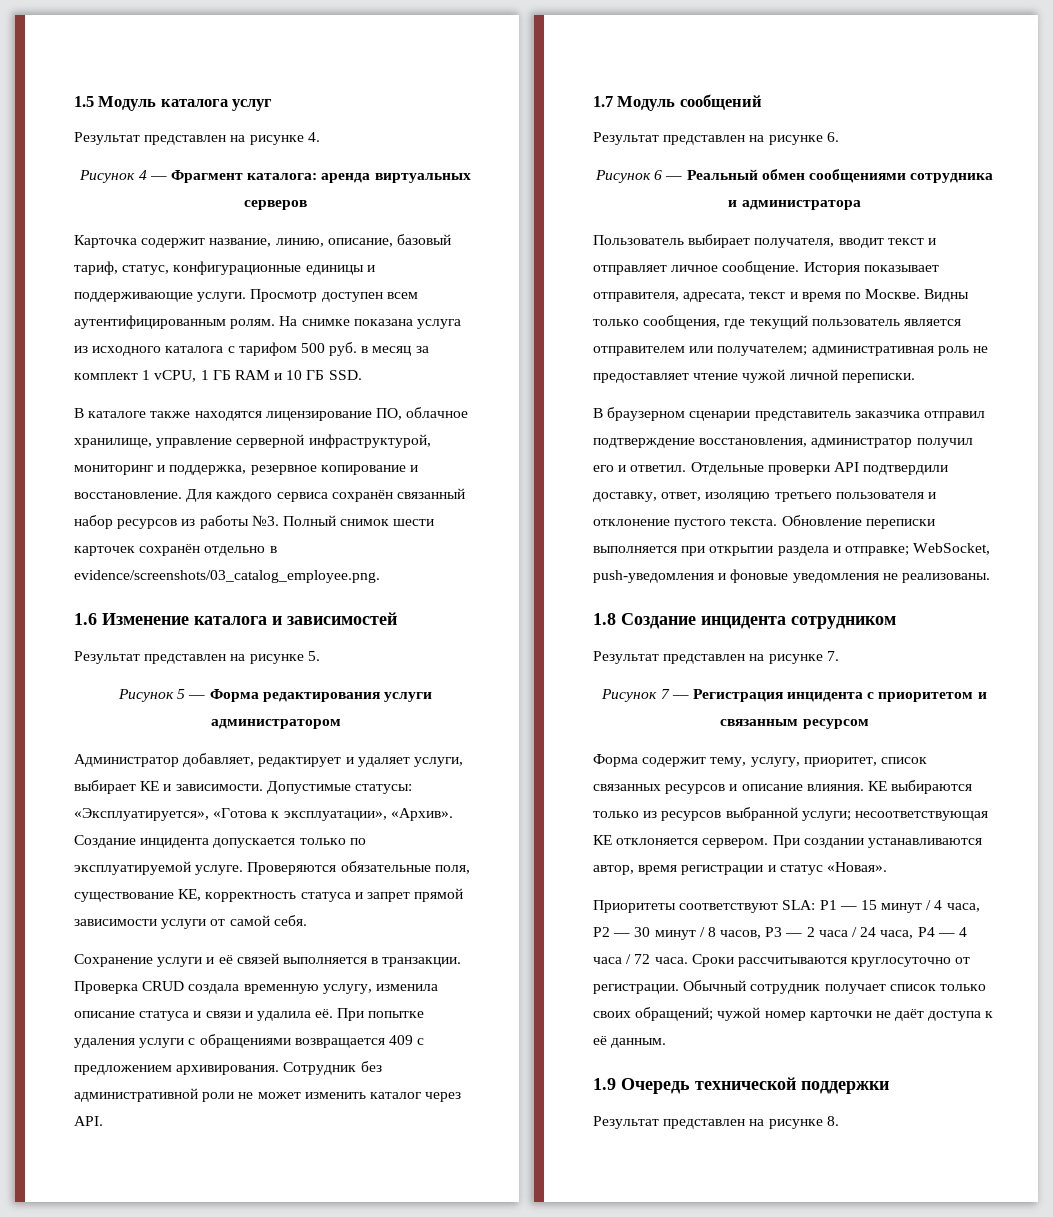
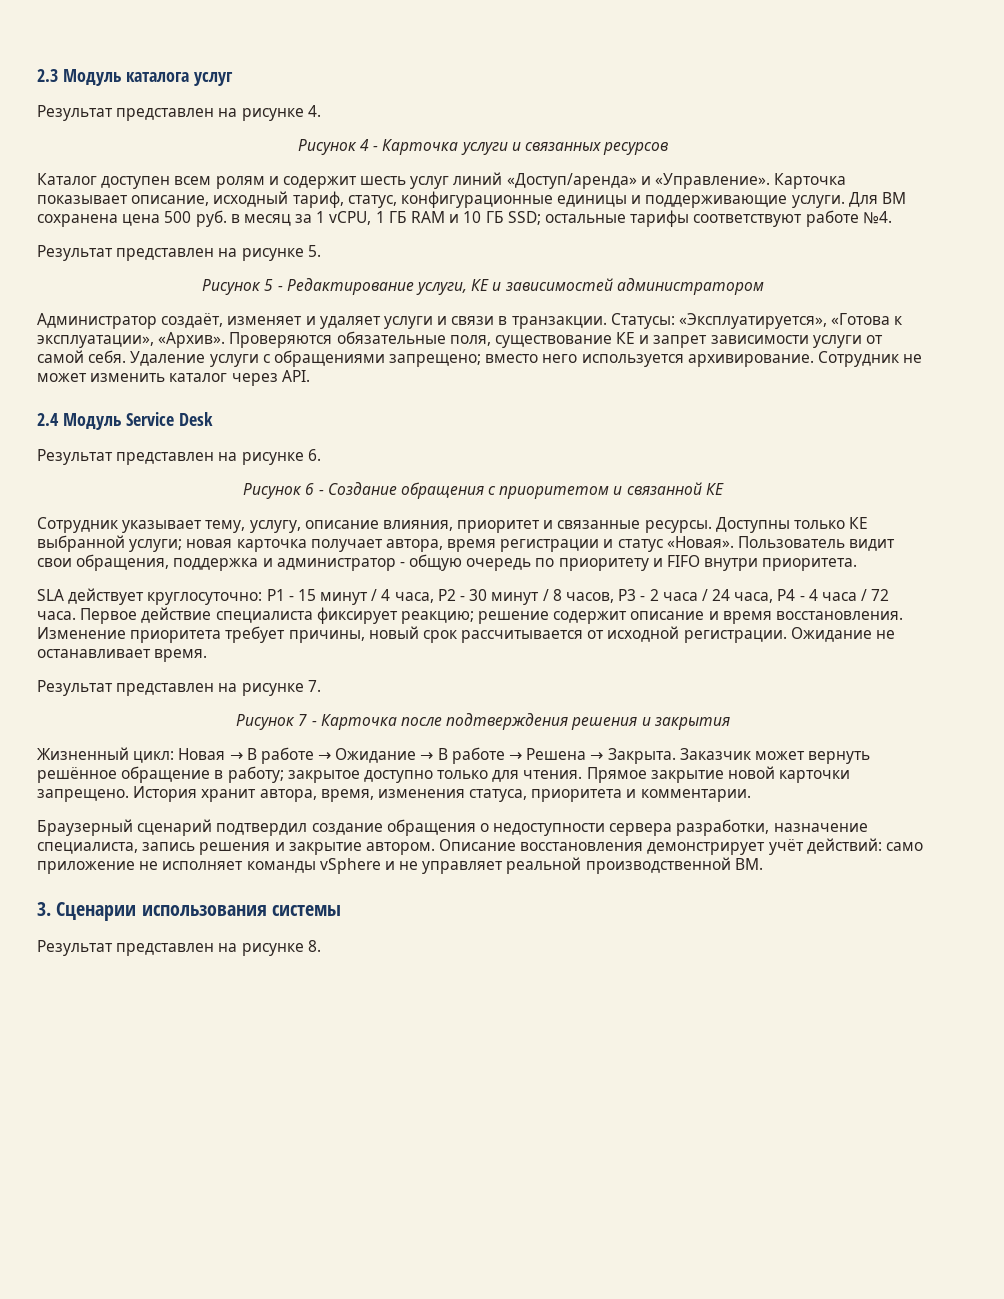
[74,96,94,107] 1.5 -> [37,69,58,82] 2.3
[149,170,471,183] [244,200,307,210] [74,234,451,248] — Фрагмент каталога: аренда виртуальных серверов // Карточка содержит название, линию, описание, базовый -> [373,139,669,155] [37,172,847,189] [37,191,289,207] - Карточка услуги и связанных ресурсов // Каталог доступен всем ролям и содержит шесть услуг линий «Доступ/аренда» и «Управление». Карточка показывает описание, исходный
[250,289,418,302] [74,315,461,329] [74,342,297,356] Просмотр доступен всем аутентифицированным ролям. На снимке показана услуга из исходного каталога с тарифом -> [848,192,907,207] [37,214,161,227] Для ВМ сохранена цена
[74,373,138,380] комплект -> (313, 218) none
[328,370,362,380] [74,407,469,421] [74,434,431,448] [74,465,418,475] [74,488,465,502] [74,515,435,529] [74,544,277,556] [74,570,380,583] [74,612,397,625] SSD. // В каталоге также находятся лицензирование ПО, облачное хранилище, управление серверной инфраструктурой, мониторинг и поддержка, резервное копирование и восстановление. Для каждого сервиса сохранён связанный набор ресурсов из работы №3. Полный снимок шести карточек сохранён отдельно в evidence/screenshots/03_catalog_employee.png. // 1.6 Изменение каталога и зависимостей -> [507,210,892,227] SSD; остальные тарифы соответствуют работе №4.
[188,689,432,702] [210,719,341,729] [74,753,463,767] [74,780,412,794] — Форма редактирования услуги администратором // Администратор добавляет, редактирует и удаляет услуги, выбирает КЕ и зависимости. Допустимые статусы: -> [277,278,764,295] [37,313,675,329] - Редактирование услуги, КЕ и зависимостей администратором // Администратор создаёт, изменяет и удаляет услуги и связи в транзакции. Статусы:
[74,835,366,848] [74,861,244,875] Создание инцидента допускается только по эксплуатируемой услуге. -> (226, 340) none
[178,889,351,902] КЕ, корректность статуса -> [616,332,636,344] КЕ
[414,888,464,902] прямой -> (708, 341) none
[74,953,462,967] [74,981,438,994] [74,1008,425,1021] [74,1034,425,1048] [74,1061,382,1075] [74,1088,235,1102] // Сохранение услуги и её связей выполняется в транзакции. Проверка CRUD создала временную услугу, изменила описание статуса и связи и удалила её. При попытке удаления услуги с обращениями возвращается 409 с предложением архивирования. Сотрудник без административной роли -> [130,350,901,367] Удаление услуги с обращениями запрещено; вместо него используется архивирование. Сотрудник
[593,94,762,111] 1.7 Модуль сообщений -> [37,412,214,430] 2.4 Модуль Service Desk
[665,169,994,183] [728,200,861,210] [593,234,936,248] [593,261,939,275] [593,289,970,302] [593,315,961,329] [593,346,988,356] [593,369,915,383] [593,407,985,421] [593,438,973,448] [593,462,949,475] [593,492,936,502] [593,515,935,529] [593,543,991,556] [593,569,990,583] [593,613,896,629] — Реальный обмен сообщениями сотрудника и администратора // Пользователь выбирает получателя, вводит текст и отправляет личное сообщение. История показывает отправителя, адресата, текст и время по Москве. Видны только сообщения, где текущий пользователь является отправителем или получателем; административная роль не предоставляет чтение чужой личной переписки. // В браузерном сценарии представитель заказчика отправил подтверждение восстановления, администратор получил его и ответил. Отдельные проверки API подтвердили доставку, ответ, изоляцию третьего пользователя и отклонение пустого текста. Обновление переписки выполняется при открытии раздела и отправке; WebSocket, push-уведомления и фоновые уведомления не реализованы. // 1.8 Создание инцидента сотрудником -> [318,482,724,499] [37,517,869,533] [37,535,896,552] [37,554,858,571] [37,588,890,605] [37,607,904,624] [37,626,896,643] [37,649,208,662] - Создание обращения с приоритетом и связанной КЕ // Сотрудник указывает тему, услугу, описание влияния, приоритет и связанные ресурсы. Доступны только КЕ выбранной услуги; новая карточка получает автора, время регистрации и статус «Новая». Пользователь видит свои обращения, поддержка и администратор - общую очередь по приоритету и FIFO внутри приоритета. // SLA действует круглосуточно: P1 - 15 минут / 4 часа, P2 - 30 минут / 8 часов, P3 - 2 часа / 24 часа, P4 - 4 часа / 72 часа. Первое действие специалиста фиксирует реакцию; решение содержит описание и время восстановления. Изменение приоритета требует причины, новый срок рассчитывается от исходной регистрации. Ожидание не останавливает время.
[671,689,987,702] [720,719,869,729] [593,754,927,767] [593,780,973,794] [593,807,988,821] [593,835,982,848] [593,862,887,875] [593,900,980,913] [593,927,967,940] [593,954,971,967] [593,980,986,994] [593,1007,994,1021] [593,1036,667,1048] [593,1077,889,1094] — Регистрация инцидента с приоритетом и связанным ресурсом // Форма содержит тему, услугу, приоритет, список связанных ресурсов и описание влияния. КЕ выбираются только из ресурсов выбранной услуги; несоответствующая КЕ отклоняется сервером. При создании устанавливаются автор, время регистрации и статус «Новая». // Приоритеты соответствуют SLA: P1 — 15 минут / 4 часа, P2 — 30 минут / 8 часов, P3 — 2 часа / 24 часа, P4 — 4 часа / 72 часа. Сроки рассчитываются круглосуточно от регистрации. Обычный сотрудник получает список только своих обращений; чужой номер карточки не даёт доступа к её данным. // 1.9 Очередь технической поддержки -> [311,713,730,730] [37,747,871,764] [37,766,851,783] [37,786,751,802] [37,819,868,836] [37,838,924,855] [37,857,763,874] [37,902,341,921] - Карточка после подтверждения решения и закрытия // Жизненный цикл: Новая → В работе → Ожидание → В работе → Решена → Закрыта. Заказчик может вернуть решённое обращение в работу; закрытое доступно только для чтения. Прямое закрытие новой карточки запрещено. История хранит автора, время, изменения статуса, приоритета и комментарии. // Браузерный сценарий подтвердил создание обращения о недоступности сервера разработки, назначение специалиста, запись решения и закрытие автором. Описание восстановления демонстрирует учёт действий: само приложение не исполняет команды vSphere и не управляет реальной производственной ВМ. // 3. Сценарии использования системы

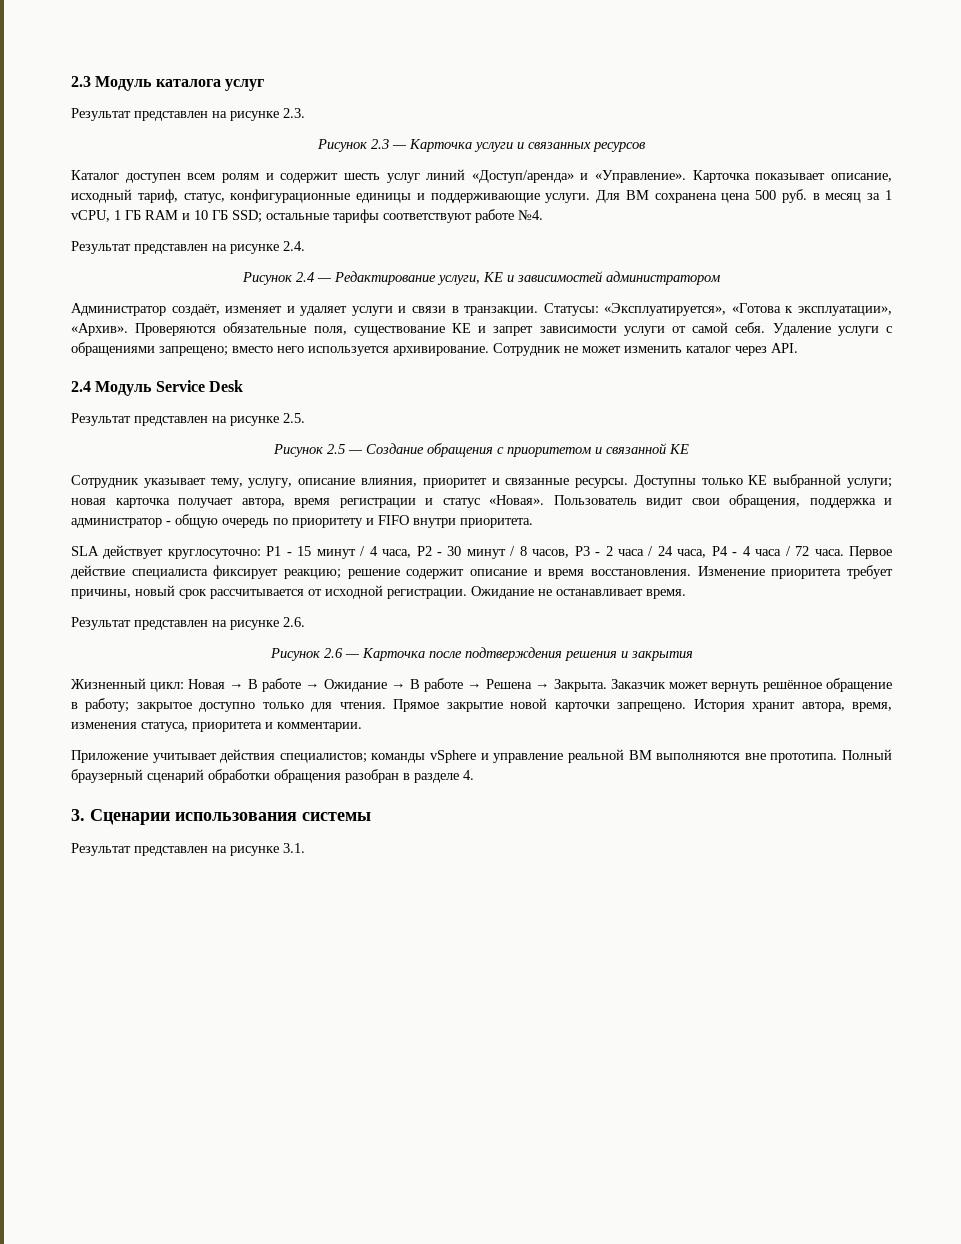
[307,105,321,117] [297,139,379,155] 4. // Рисунок 4 - -> [283,108,305,118] [317,139,406,152] 2.3. // Рисунок 2.3 —
[307,245,321,257] [202,279,283,295] 5. // Рисунок 5 - -> [283,241,305,251] [242,272,331,285] 2.4. // Рисунок 2.4 —
[307,449,321,461] [243,483,324,499] 6. // Рисунок 6 - -> [283,413,305,423] [273,444,362,457] 2.5. // Рисунок 2.5 —
[307,680,321,692] [236,714,317,730] 7. // Рисунок 7 - -> [283,617,305,627] [269,648,359,661] 2.6. // Рисунок 2.6 —
[37,819,868,836] [37,838,924,855] [37,857,763,874] Браузерный сценарий подтвердил создание обращения о недоступности сервера разработки, назначение специалиста, запись решения и закрытие автором. Описание восстановления демонстрирует учёт действий: само приложение не исполняет команды vSphere и не управляет реальной производственной ВМ. -> [71,749,893,763] [71,769,474,783] Приложение учитывает действия специалистов; команды vSphere и управление реальной ВМ выполняются вне прототипа. Полный браузерный сценарий обработки обращения разобран в разделе 4.
[307,940,321,952] 8. -> [283,843,305,853] 3.1.

